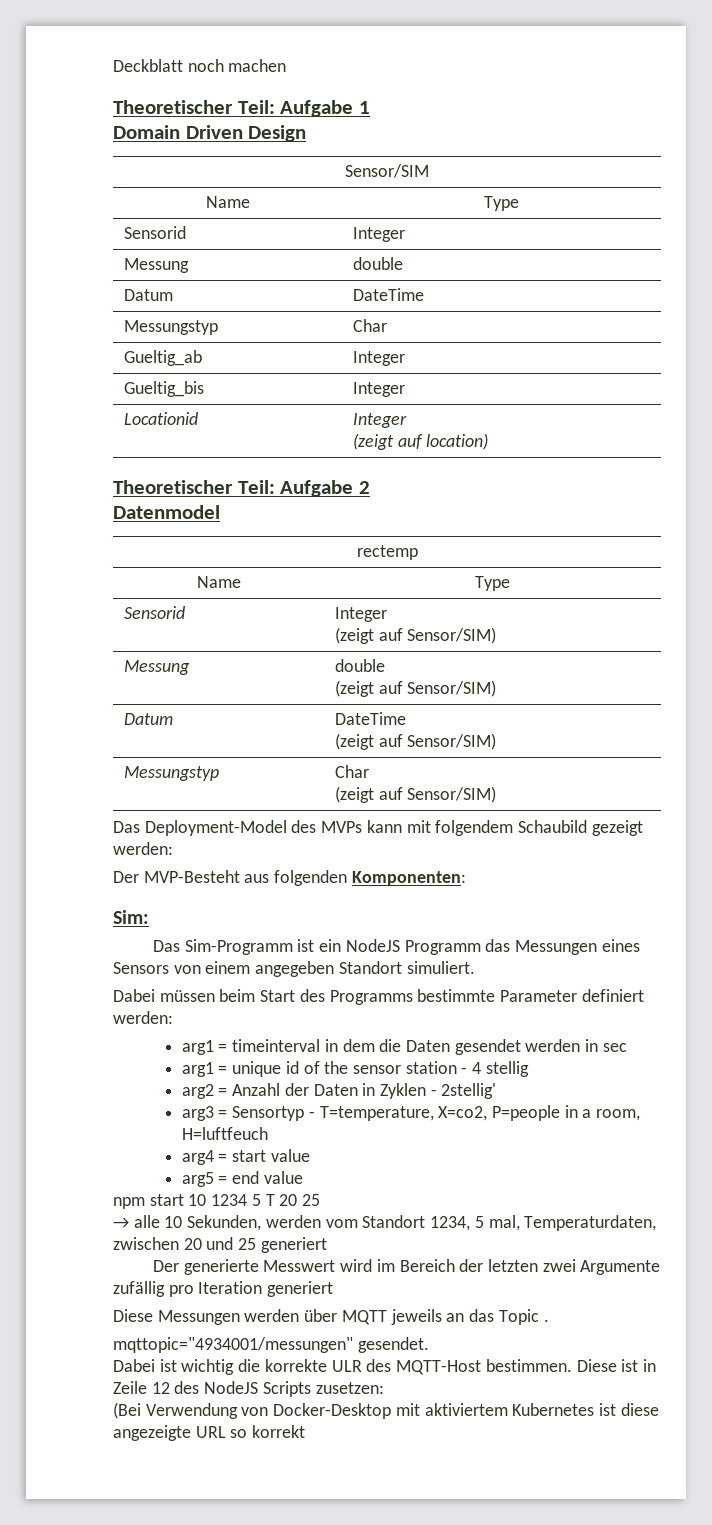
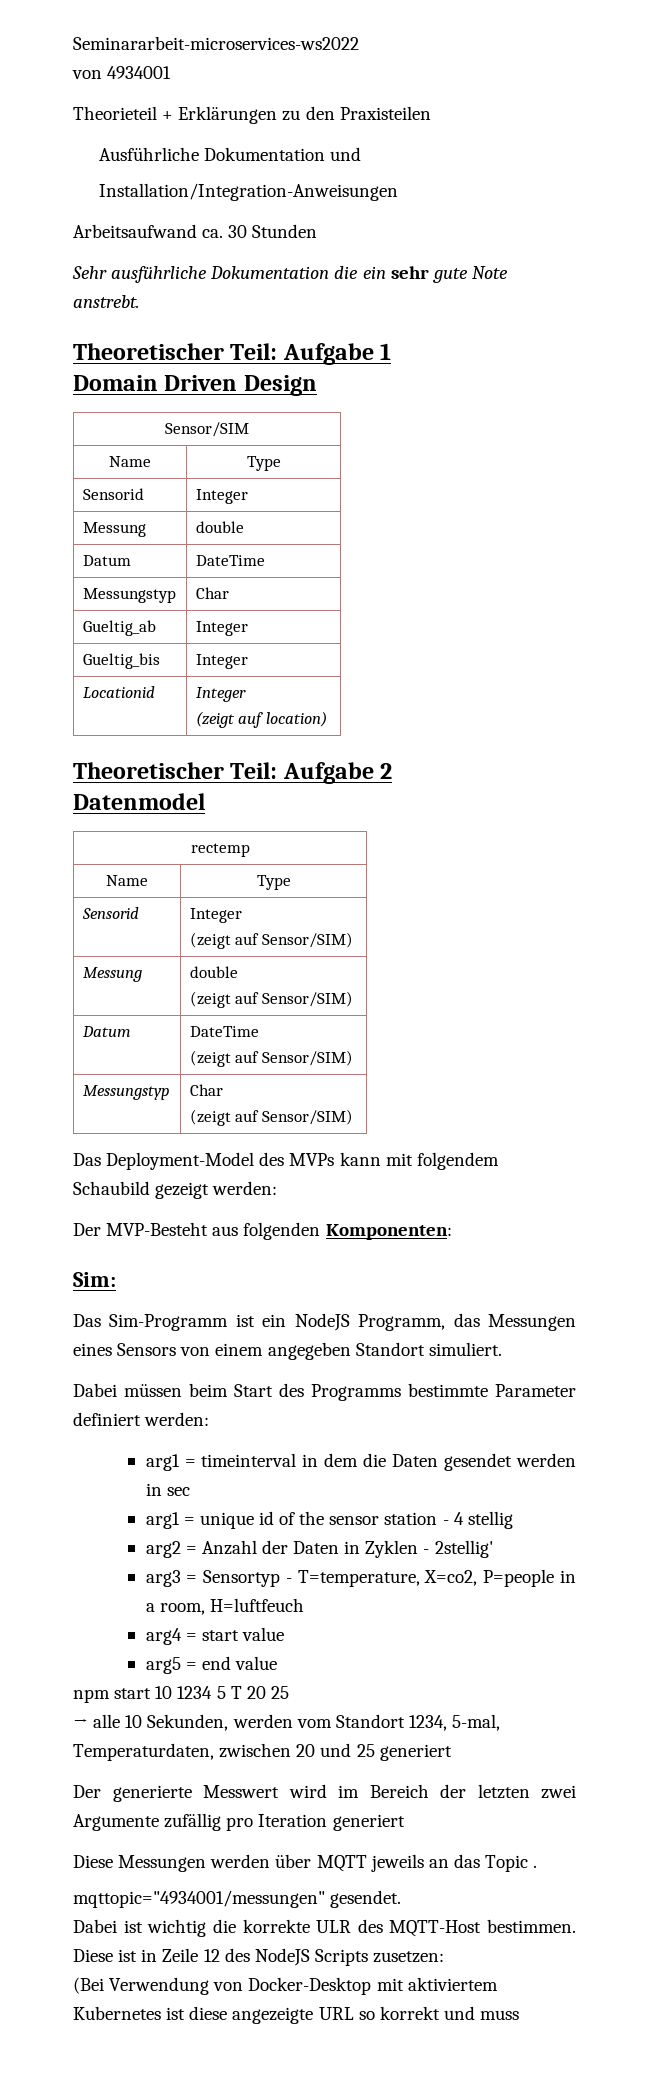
[113,59,287,72] Deckblatt noch machen -> [73,36,359,50] [72,66,172,79] [73,106,431,124] [98,147,362,161] [98,183,398,201] [73,224,318,238] [72,266,508,283] [73,295,139,308] Seminararbeit-microservices-ws2022 // von 4934001 // Theorieteil + Erklärungen zu den Praxisteilen // Ausführliche Dokumentation und // Installation/Integration-Anweisungen // Arbeitsaufwand ca. 30 Stunden // Sehr ausführliche Dokumentation die ein sehr gute Note anstrebt.
[404,940,481,955] Programm -> [358,1314,446,1331] Programm,
[474,1215,520,1231] 5 mal, -> [452,1714,501,1731] 5-mal,
(306, 1431) none -> [443,2006,520,2020] und muss

